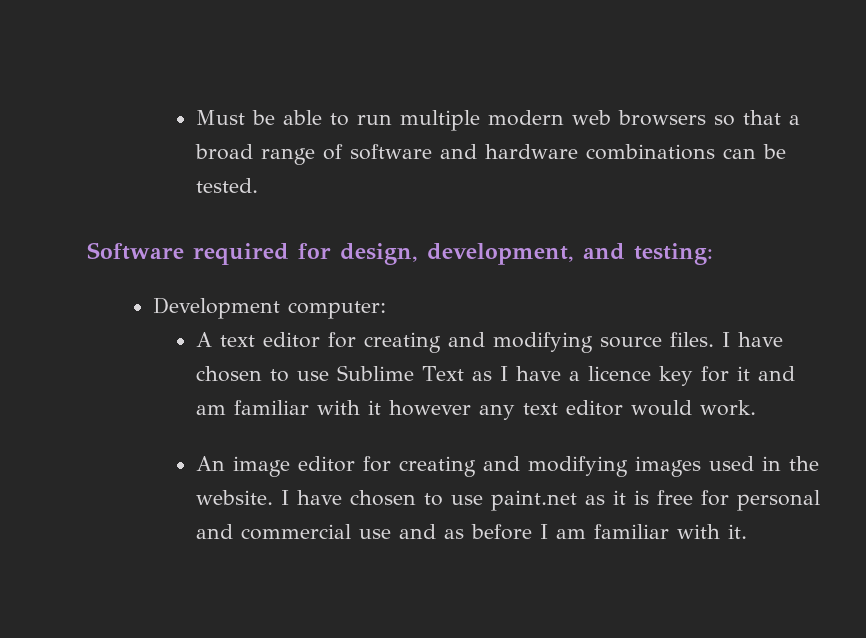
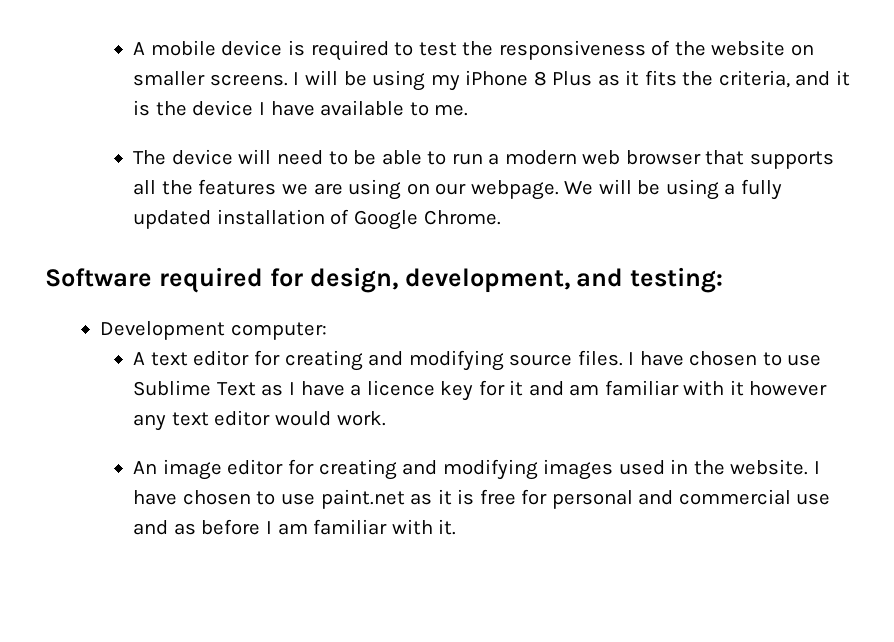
[195,110,245,125] Must -> [133,40,814,61] [133,70,850,91] [133,100,469,116] [133,149,348,165] A mobile device is required to test the responsiveness of the website on smaller screens. I will be using my iPhone 8 Plus as it fits the criteria, and it is the device I have available to me. // The device will need to
[399,110,480,131] multiple -> [488,153,500,165] a
[617,110,800,126] [194,144,786,165] [195,178,258,193] browsers so that a broad range of software and hardware combinations can be tested. -> [625,150,834,169] [133,179,782,200] [133,209,501,230] browser that supports all the features we are using on our webpage. We will be using a fully updated installation of Google Chrome.

